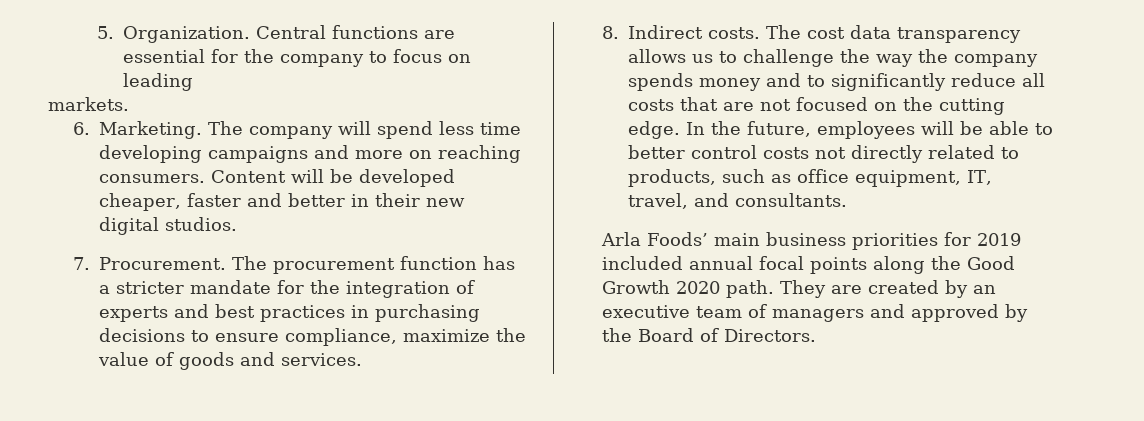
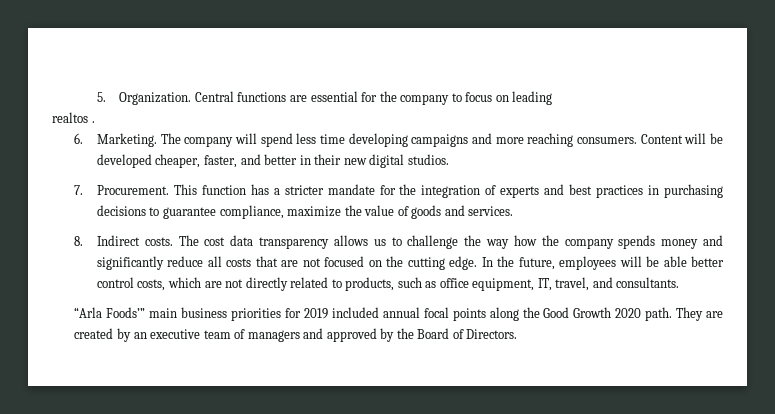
[48,97,129,111] markets. -> [52,112,95,123] realtos .
[408,150,432,159] on -> (524, 140) none
[186,193,241,207] faster -> [203,155,237,168] faster,
[231,256,395,274] The procurement -> [173,184,197,195] This
[214,333,279,342] ensure -> [162,207,216,219] guarantee
(913, 60) none -> [513,235,537,246] how
[806,75,825,87] to -> (723, 240) none
[1034,123,1053,135] to -> (687, 261) none
[762,147,809,159] costs -> [137,277,222,291] costs, which are
[600,232,708,246] Arla Foods’ -> [74,307,146,318] “Arla Foods’”

